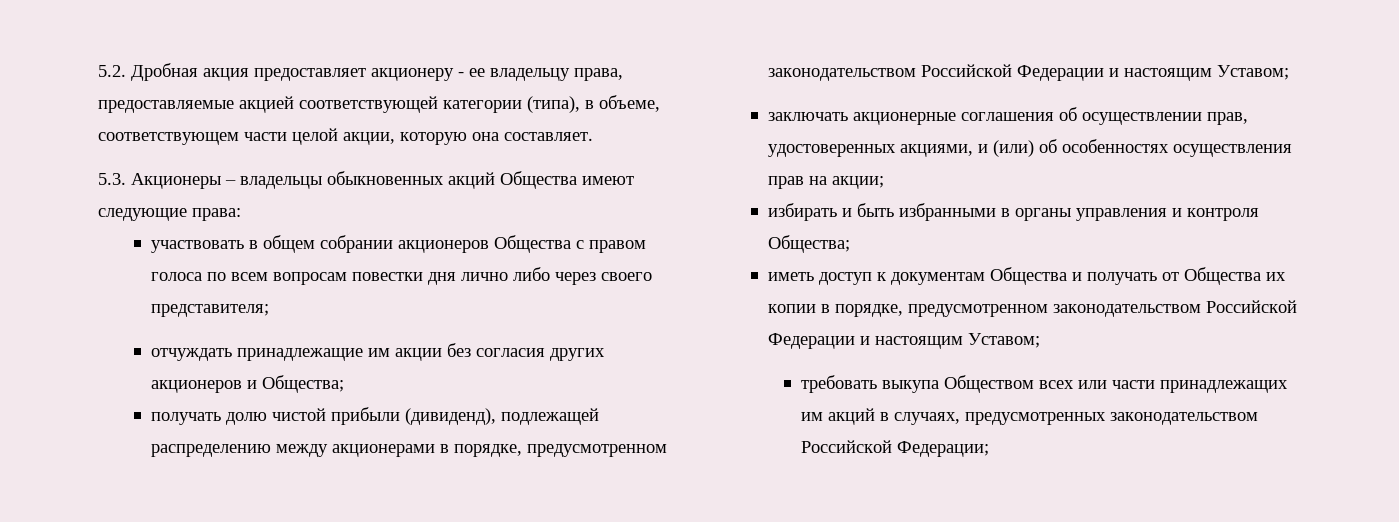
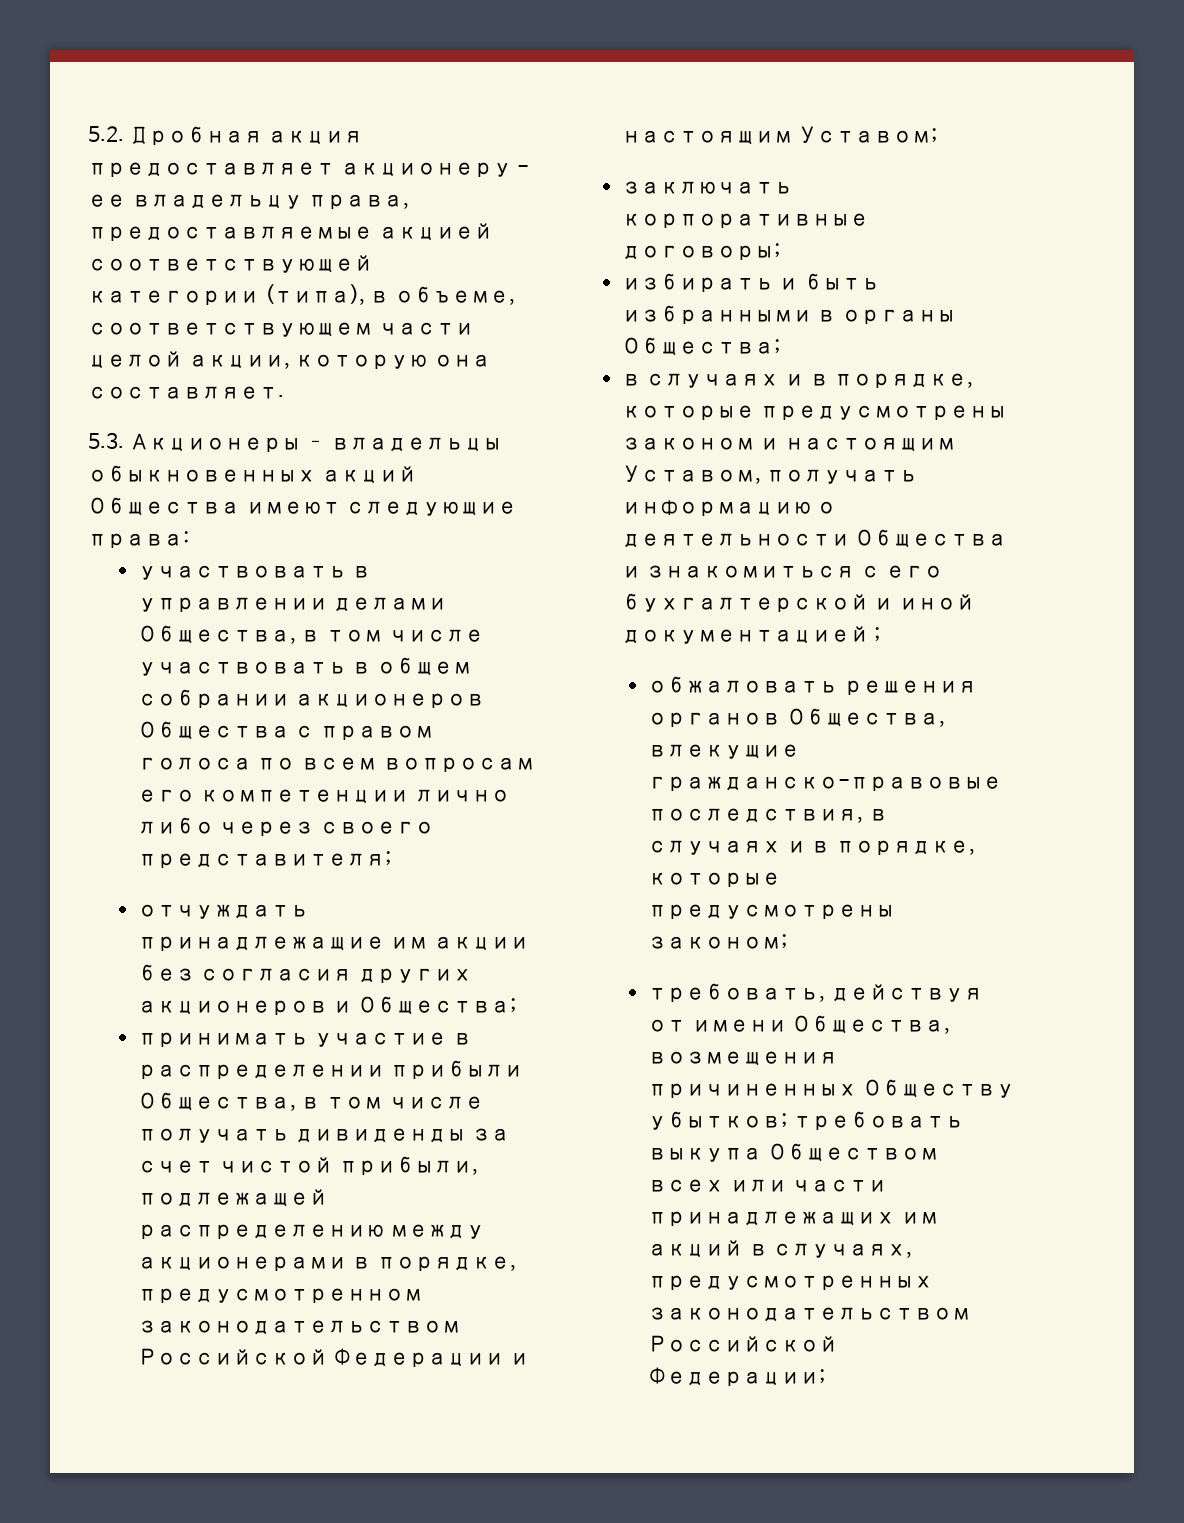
(259, 244) none -> [137,597,448,612] [137,625,484,644] [137,661,372,676] управлении делами Общества, в том числе участвовать в
[352,272,457,285] повестки дня -> [137,789,410,804] его компетенции
[151,407,497,425] получать долю чистой прибыли (дивиденд), -> [137,1032,472,1047] [137,1060,524,1079] [137,1092,484,1111] [137,1128,510,1143] [137,1156,478,1175] принимать участие в распределении прибыли Общества, в том числе получать дивиденды за счет чистой прибыли,
[853,107,1249,125] [768,139,1293,157] [768,176,885,189] акционерные соглашения об осуществлении прав, удостоверенных акциями, и (или) об особенностях осуществления прав на акции; -> [621,213,869,228] [621,243,780,260] корпоративные договоры;
[1076,208,1260,221] [768,235,851,253] [768,267,1287,285] [768,300,1298,317] [768,333,1041,349] управления и контроля Общества; // иметь доступ к документам Общества и получать от Общества их копии в порядке, предусмотренном законодательством Российской Федерации и настоящим Уставом; // -> [621,337,780,356] [621,373,974,388] [621,405,1008,420] [621,437,956,452] [621,465,919,484] [621,500,837,516] [621,529,1008,548] [621,565,943,578] [621,593,975,612] [621,626,881,644] [648,676,977,695] [648,708,945,727] [648,744,801,759] [648,776,1003,791] [648,808,888,823] [648,840,976,855] [648,872,782,887] [648,904,896,919] [648,934,788,949] [648,983,983,1002] [648,1015,951,1034] [648,1051,839,1066] [648,1079,1015,1098] [648,1111,788,1130] Общества; // в случаях и в порядке, которые предусмотрены законом и настоящим Уставом, получать информацию о деятельности Общества и знакомиться с его бухгалтерской и иной документацией ; // обжаловать решения органов Общества, влекущие гражданско-правовые последствия, в случаях и в порядке, которые предусмотрены законом; // требовать, действуя от имени Общества, возмещения причиненных Обществу убытков;

